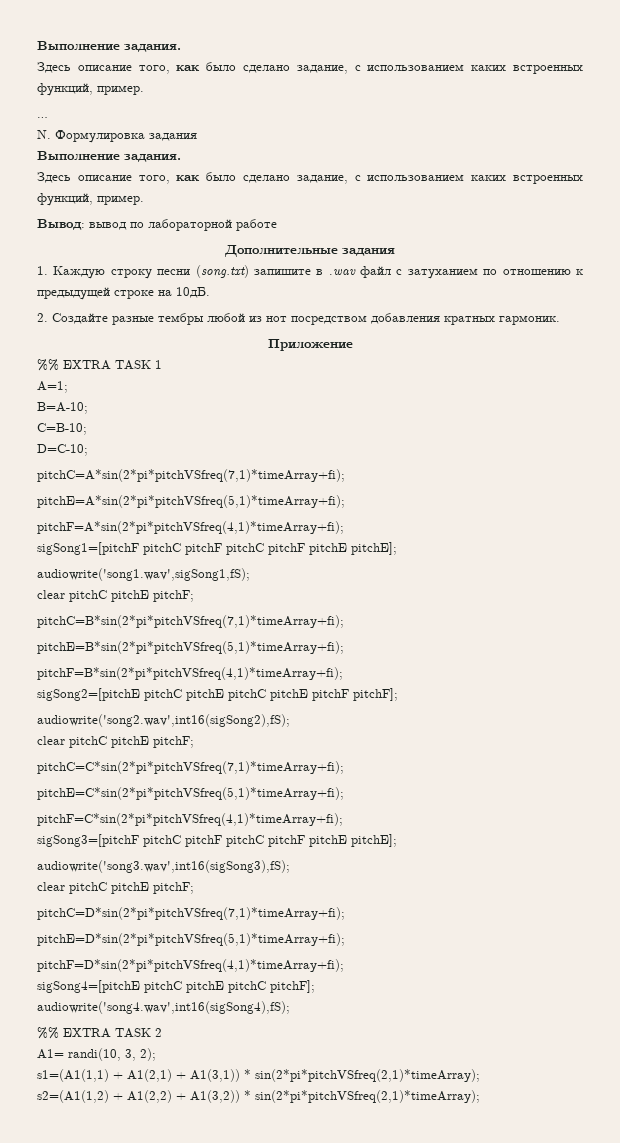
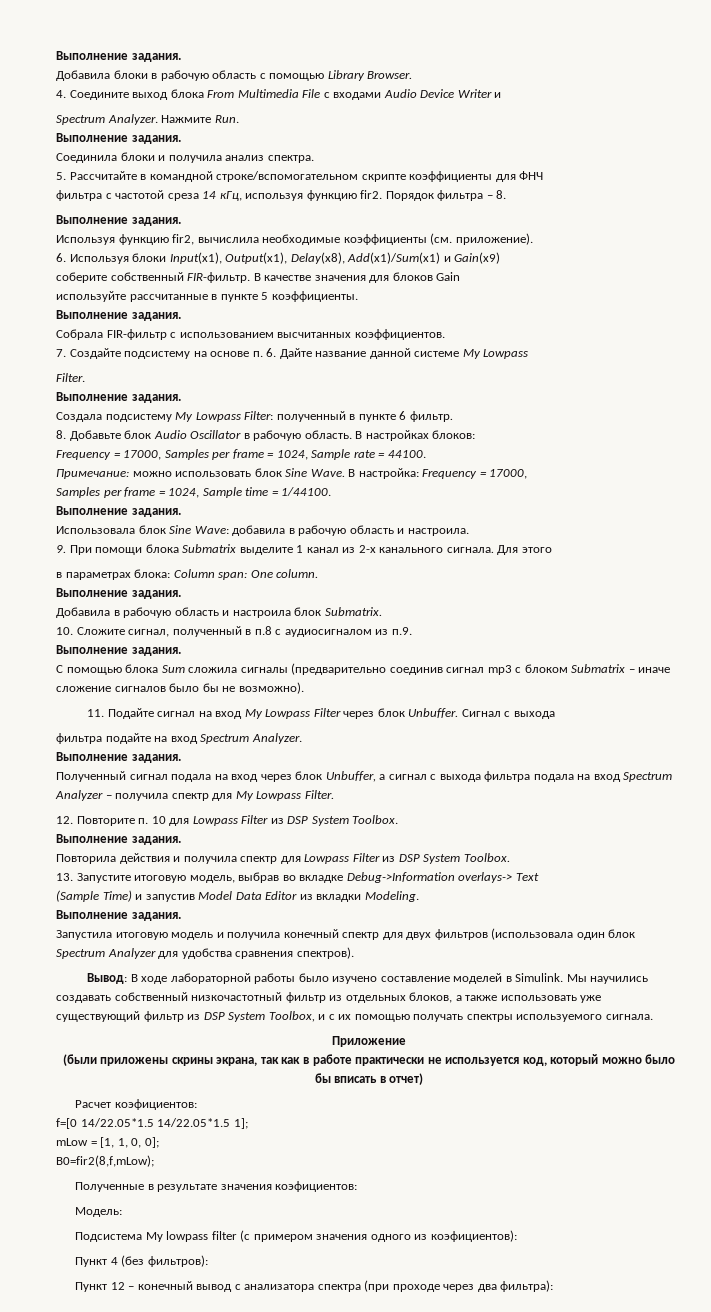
[37,41,181,52] [37,62,583,74] [37,83,144,96] [37,117,48,118] [37,130,197,143] [37,151,181,162] [37,172,583,184] [37,193,144,206] [37,219,277,231] [224,245,395,257] [37,265,583,279] [37,287,210,300] [37,313,560,325] [267,339,353,351] [37,359,162,371] [37,381,68,393] [37,402,88,414] [37,423,87,435] [37,444,88,456] [37,469,345,482] [37,495,345,508] [37,521,344,534] [37,542,397,555] [37,568,250,581] [37,590,194,602] [37,615,344,628] [37,641,344,654] [37,667,343,680] [37,688,398,701] [37,714,290,727] [37,736,194,748] [37,761,344,774] [37,787,344,800] [37,813,343,826] [37,834,397,847] [37,860,290,873] [37,882,194,894] [37,907,345,920] [37,933,345,946] [37,959,344,972] [37,980,315,993] [37,1001,290,1014] [37,1027,162,1039] [37,1048,156,1061] [37,1069,480,1082] [37,1090,480,1103] Выполнение задания. // Здесь описание того, как было сделано задание, с использованием каких встроенных функций, пример. // … // N. Формулировка задания // Выполнение задания. // Здесь описание того, как было сделано задание, с использованием каких встроенных функций, пример. // Вывод: вывод по лабораторной работе // Дополнительные задания // 1. Каждую строку песни (song.txt) запишите в .wav файл с затуханием по отношению к предыдущей строке на 10дБ. // 2. Создайте разные тембры любой из нот посредством добавления кратных гармоник. // Приложение // %% EXTRA TASK 1 // A=1; // B=A-10; // C=B-10; // D=C-10; // pitchC=A*sin(2*pi*pitchVSfreq(7,1)*timeArray+fi); // pitchE=A*sin(2*pi*pitchVSfreq(5,1)*timeArray+fi); // pitchF=A*sin(2*pi*pitchVSfreq(4,1)*timeArray+fi); // sigSong1=[pitchF pitchC pitchF pitchC pitchF pitchE pitchE]; // audiowrite('song1.wav',sigSong1,fS); // clear pitchC pitchE pitchF; // pitchC=B*sin(2*pi*pitchVSfreq(7,1)*timeArray+fi); // pitchE=B*sin(2*pi*pitchVSfreq(5,1)*timeArray+fi); // pitchF=B*sin(2*pi*pitchVSfreq(4,1)*timeArray+fi); // sigSong2=[pitchE pitchC pitchE pitchC pitchE pitchF pitchF]; // audiowrite('song2.wav',int16(sigSong2),fS); // clear pitchC pitchE pitchF; // pitchC=C*sin(2*pi*pitchVSfreq(7,1)*timeArray+fi); // pitchE=C*sin(2*pi*pitchVSfreq(5,1)*timeArray+fi); // pitchF=C*sin(2*pi*pitchVSfreq(4,1)*timeArray+fi); // sigSong3=[pitchF pitchC pitchF pitchC pitchF pitchE pitchE]; // audiowrite('song3.wav',int16(sigSong3),fS); // clear pitchC pitchE pitchF; // pitchC=D*sin(2*pi*pitchVSfreq(7,1)*timeArray+fi); // pitchE=D*sin(2*pi*pitchVSfreq(5,1)*timeArray+fi); // pitchF=D*sin(2*pi*pitchVSfreq(4,1)*timeArray+fi); // sigSong4=[pitchE pitchC pitchE pitchC pitchF]; // audiowrite('song4.wav',int16(sigSong4),fS); // %% EXTRA TASK 2 // A1= randi(10, 3, 2); // s1=(A1(1,1) + A1(2,1) + A1(3,1)) * sin(2*pi*pitchVSfreq(2,1)*timeArray); // s2=(A1(1,2) + A1(2,2) + A1(3,2)) * sin(2*pi*pitchVSfreq(2,1)*timeArray); -> [56,51,181,62] [56,70,413,81] [56,89,502,100] [56,114,239,125] [56,133,181,144] [56,152,314,163] [56,171,544,182] [56,190,507,201] [56,215,181,226] [56,233,533,245] [56,252,501,264] [56,272,461,283] [56,291,358,302] [56,310,181,321] [56,329,445,340] [56,348,529,359] [56,373,85,382] [56,392,181,403] [56,411,453,422] [56,430,476,441] [56,449,426,460] [56,468,528,479] [56,487,332,498] [56,506,181,517] [56,525,469,536] [56,544,552,555] [56,569,319,580] [56,588,181,599] [56,607,382,618] [56,626,412,637] [56,645,181,656] [56,663,671,675] [56,682,304,694] [87,708,555,719] [56,733,302,744] [56,752,181,763] [56,771,673,782] [55,790,334,801] [56,815,399,826] [56,834,181,845] [56,853,510,864] [56,872,539,883] [56,890,419,902] [56,910,181,921] [56,928,636,940] [56,947,354,959] [87,973,649,984] [56,992,602,1003] [56,1011,653,1022] [332,1036,406,1047] [62,1054,676,1066] [314,1073,424,1085] [75,1099,197,1110] [56,1118,248,1129] [56,1137,159,1148] [56,1155,154,1167] [75,1181,358,1192] [75,1207,123,1217] [75,1230,517,1242] [75,1255,208,1267] [75,1280,554,1292] Выполнение задания. // Добавила блоки в рабочую область с помощью Library Browser. // 4. Соедините выход блока From Multimedia File с входами Audio Device Writer и // Spectrum Analyzer. Нажмите Run. // Выполнение задания. // Соединила блоки и получила анализ спектра. // 5. Рассчитайте в командной строке/вспомогательном скрипте коэффициенты для ФНЧ // фильтра с частотой среза 14 кГц, используя функцию fir2. Порядок фильтра – 8. // Выполнение задания. // Используя функцию fir2, вычислила необходимые коэффициенты (см. приложение). // 6. Используя блоки Input(x1), Output(x1), Delay(x8), Add(x1)/Sum(x1) и Gain(x9) // соберите собственный FIR-фильтр. В качестве значения для блоков Gain // используйте рассчитанные в пункте 5 коэффициенты. // Выполнение задания. // Собрала FIR-фильтр с использованием высчитанных коэффициентов. // 7. Создайте подсистему на основе п. 6. Дайте название данной системе My Lowpass // Filter. // Выполнение задания. // Создала подсистему My Lowpass Filter: полученный в пункте 6 фильтр. // 8. Добавьте блок Audio Oscillator в рабочую область. В настройках блоков: // Frequency = 17000, Samples per frame = 1024, Sample rate = 44100. // Примечание: можно использовать блок Sine Wave. В настройка: Frequency = 17000, // Samples per frame = 1024, Sample time = 1/44100. // Выполнение задания. // Использовала блок Sine Wave: добавила в рабочую область и настроила. // 9. При помощи блока Submatrix выделите 1 канал из 2-х канального сигнала. Для этого // в параметрах блока: Column span: One column. // Выполнение задания. // Добавила в рабочую область и настроила блок Submatrix. // 10. Сложите сигнал, полученный в п.8 с аудиосигналом из п.9. // Выполнение задания. // С помощью блока Sum сложила сигналы (предварительно соединив сигнал mp3 с блоком Submatrix – иначе сложение сигналов было бы не возможно). // 11. Подайте сигнал на вход My Lowpass Filter через блок Unbuffer. Сигнал с выхода // фильтра подайте на вход Spectrum Analyzer. // Выполнение задания. // Полученный сигнал подала на вход через блок Unbuffer, а сигнал с выхода фильтра подала на вход Spectrum Analyzer – получила спектр для My Lowpass Filter. // 12. Повторите п. 10 для Lowpass Filter из DSP System Toolbox. // Выполнение задания. // Повторила действия и получила спектр для Lowpass Filter из DSP System Toolbox. // 13. Запустите итоговую модель, выбрав во вкладке Debug->Information overlays-> Text // (Sample Time) и запустив Model Data Editor из вкладки Modeling. // Выполнение задания. // Запустила итоговую модель и получила конечный спектр для двух фильтров (использовала один блок Spectrum Analyzer для удобства сравнения спектров). // Вывод: В ходе лабораторной работы было изучено составление моделей в Simulink. Мы научились создавать собственный низкочастотный фильтр из отдельных блоков, а также использовать уже существующий фильтр из DSP System Toolbox, и с их помощью получать спектры используемого сигнала. // Приложение // (были приложены скрины экрана, так как в работе практически не используется код, который можно было бы вписать в отчет) // Расчет коэфициентов: // f=[0 14/22.05*1.5 14/22.05*1.5 1]; // mLow = [1, 1, 0, 0]; // B0=fir2(8,f,mLow); // Полученные в результате значения коэфициентов: // Модель: // Подсистема My lowpass filter (с примером значения одного из коэфициентов): // Пункт 4 (без фильтров): // Пункт 12 – конечный вывод с анализатора спектра (при проходе через два фильтра):

